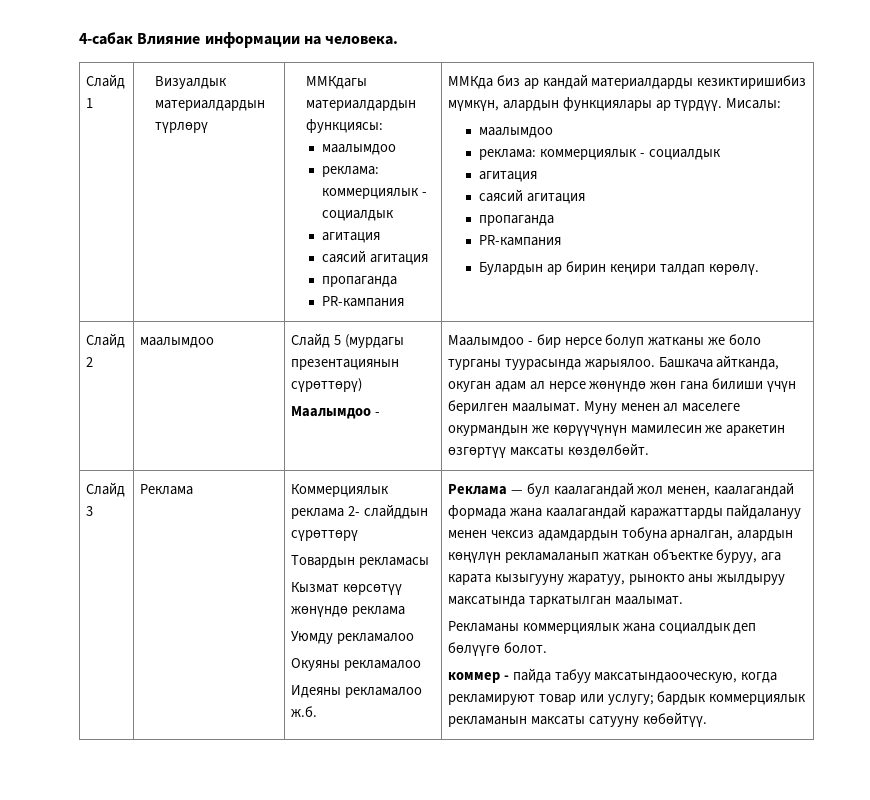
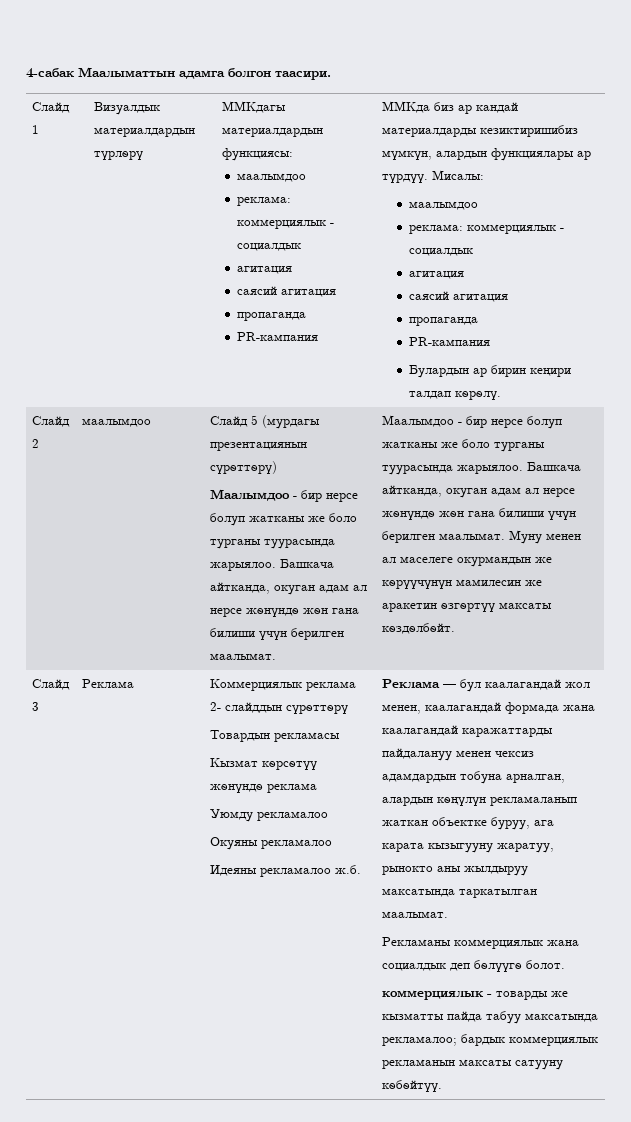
[137,32,399,48] Влияние информации на человека. -> [78,67,331,80] Маалыматтын адамга болгон таасири.
(380, 414) none -> [301,490,359,502] [210,513,358,526] [210,539,336,549] [210,559,335,571] [210,582,368,595] [210,608,360,617] [210,628,345,640] [210,653,277,660] бир нерсе болуп жатканы же боло турганы туурасында жарыялоо. Башкача айтканда, окуган адам ал нерсе жөнүндө жөн гана билиши үчүн берилген маалымат.
[447,668,778,683] [447,694,654,705] коммер - пайда табуу максатындаооческую, когда рекламируют товар или услугу; -> [382,990,569,1000] [382,1011,599,1024] [382,1036,458,1046] коммерциялык - товарды же кызматты пайда табуу максатында рекламалоо;

